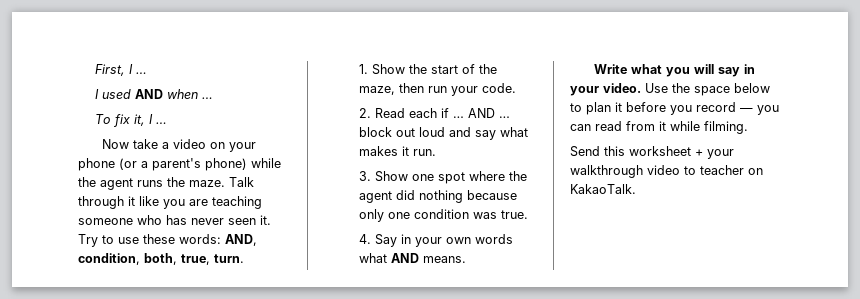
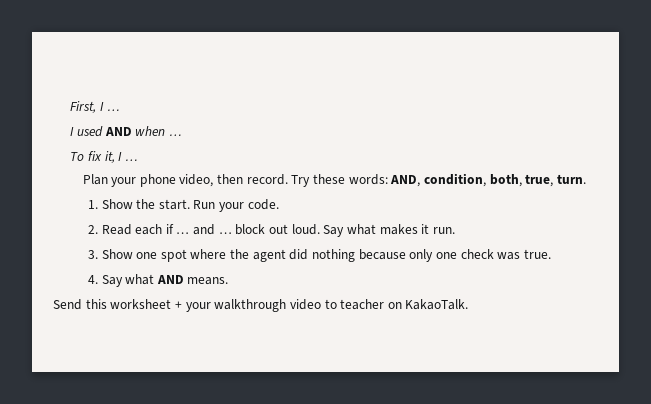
[101,139,256,152] [78,158,281,171] [78,177,254,190] [78,196,262,209] [78,215,271,225] [78,234,139,247] Now take a video on your phone (or a parent's phone) while the agent runs the maze. Talk through it like you are teaching someone who has never seen it. Try to use -> [82,174,311,187] Plan your phone video, then record. Try
[430,64,497,74] [358,83,447,95] start of the maze, then run -> [158,199,216,210] start. Run
[467,108,495,118] AND -> [193,224,216,235] and
[418,127,496,140] loud and say -> [291,224,345,237] loud. Say
[413,209,469,219] condition -> [460,249,494,259] check
[400,234,513,247] in your own words -> (123, 281) none
[593,64,755,77] [570,83,770,96] [570,102,779,115] [570,121,748,134] // Write what you will say in your video. Use the space below to plan it before you record — you can read from it while filming. -> (229, 281) none

